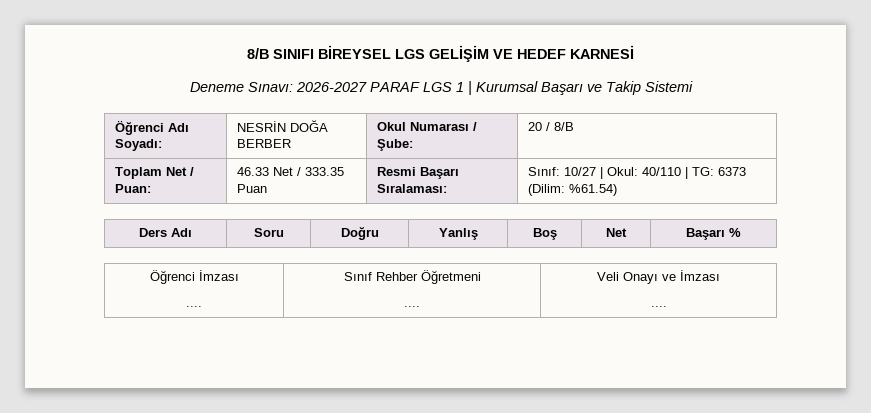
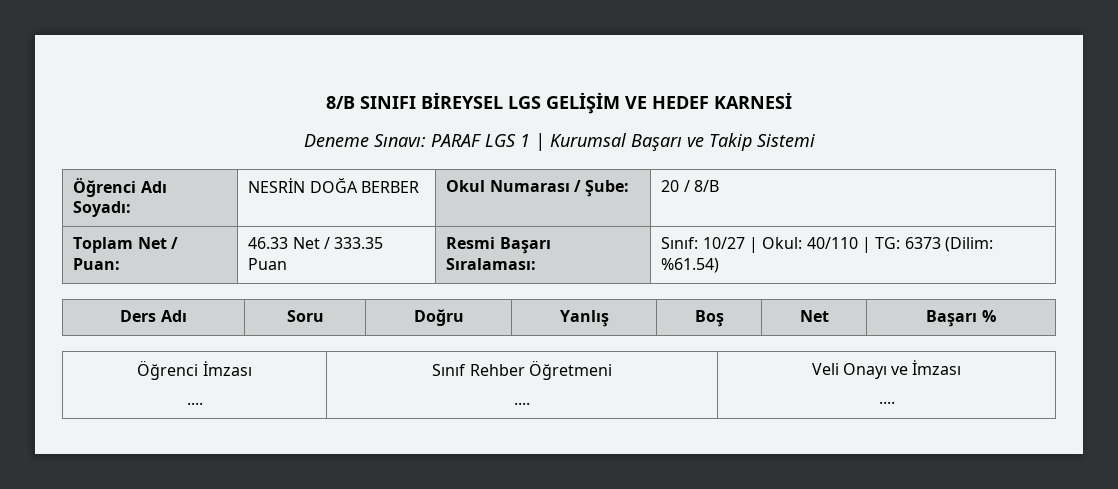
[295,82,367,92] 2026-2027 -> (426, 140) none

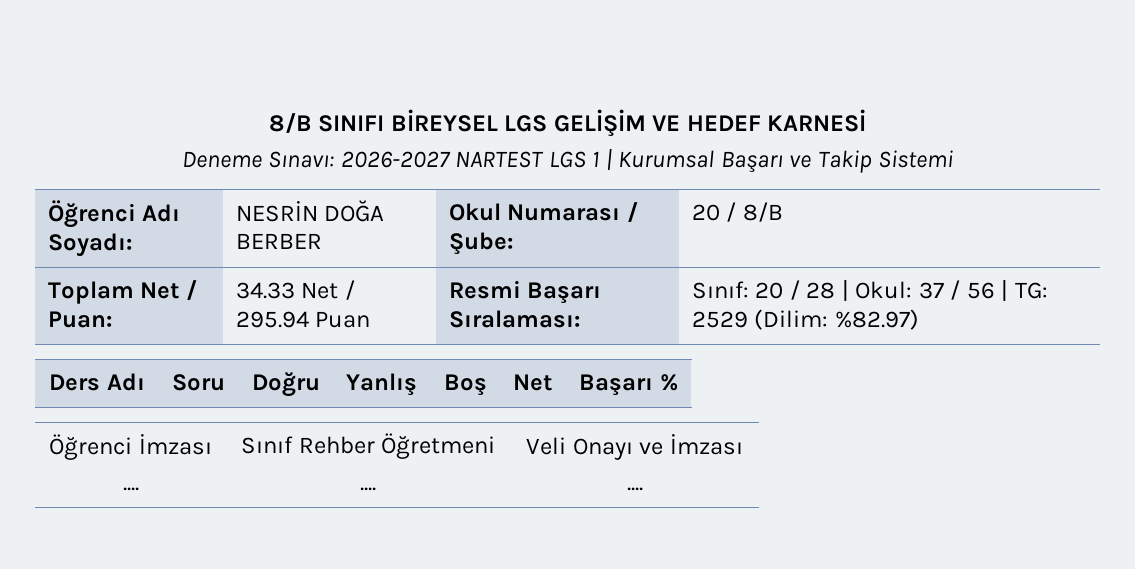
[430,134,481,147] PARAF -> [340,151,545,168] 2026-2027 NARTEST
[248,237,384,249] 46.33 Net / 333.35 -> [235,280,355,300] [235,311,309,328] 34.33 Net / 295.94
[702,237,993,253] [661,258,720,273] 10/27 | Okul: 40/110 | TG: 6373 (Dilim: %61.54) -> [755,280,1048,301] [691,309,919,330] 20 / 28 | Okul: 37 / 56 | TG: 2529 (Dilim: %82.97)

